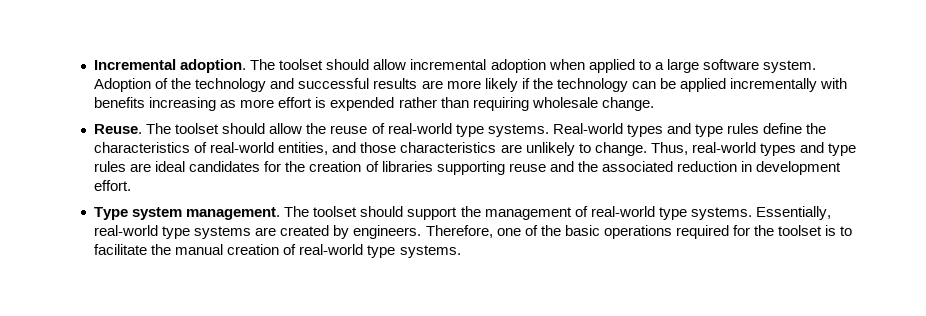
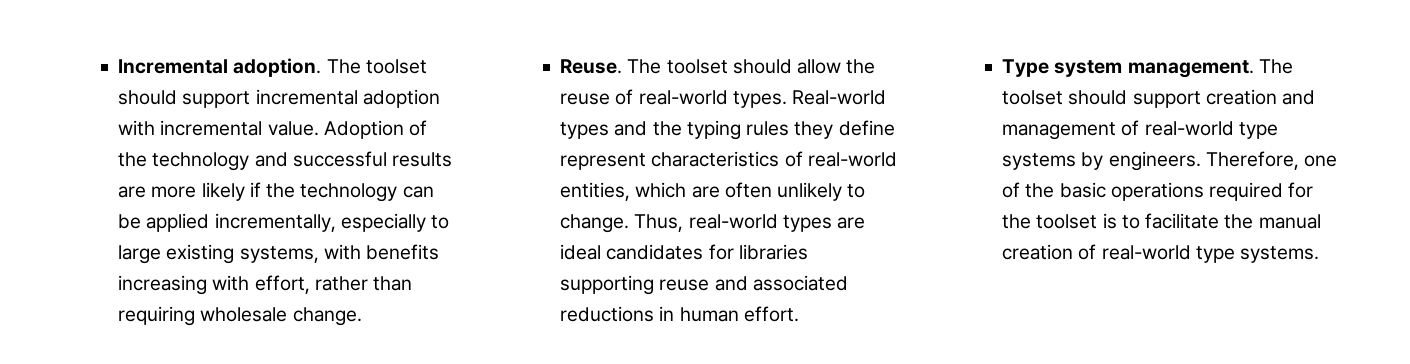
[373,59,407,70] allow -> [182,91,251,108] support
[548,59,816,73] when applied to a large software system. -> [118,120,319,136] with incremental value.
[729,78,848,92] [94,97,395,111] incrementally with benefits increasing as more effort is expended -> [214,213,450,232] [118,244,440,264] [118,275,310,295] incrementally, especially to large existing systems, with benefits increasing with effort,
[455,124,549,137] type systems. -> [732,91,787,108] types.
[694,123,827,137] [94,142,522,155] type rules define the characteristics of real-world entities, and those characteristics are -> [652,120,895,140] [560,151,897,170] [560,182,772,201] the typing rules they define represent characteristics of real-world entities, which are often
[799,142,856,156] [94,161,127,172] and type rules -> (832, 223) none
[285,161,379,172] the creation of -> (734, 252) none
[577,161,841,175] the associated reduction in development -> [752,275,848,291] [560,306,739,322] associated reductions in human
[460,206,481,217] the -> [1205,89,1316,105] creation and
[690,206,831,220] [94,225,330,239] systems. Essentially, real-world type systems are created -> [1002,153,1077,170] systems

